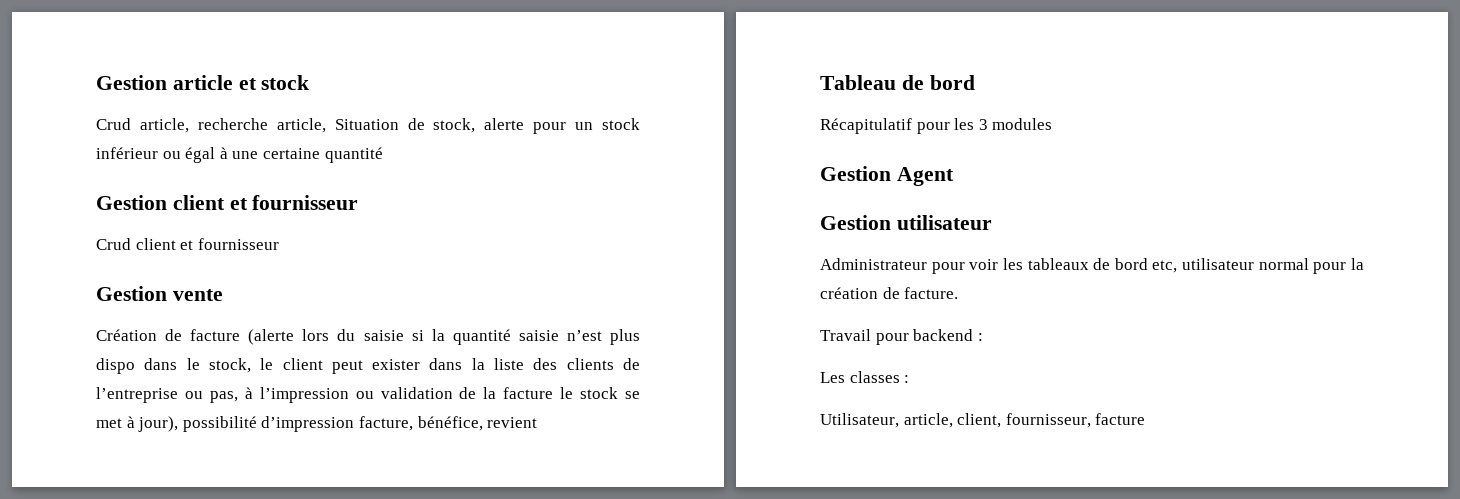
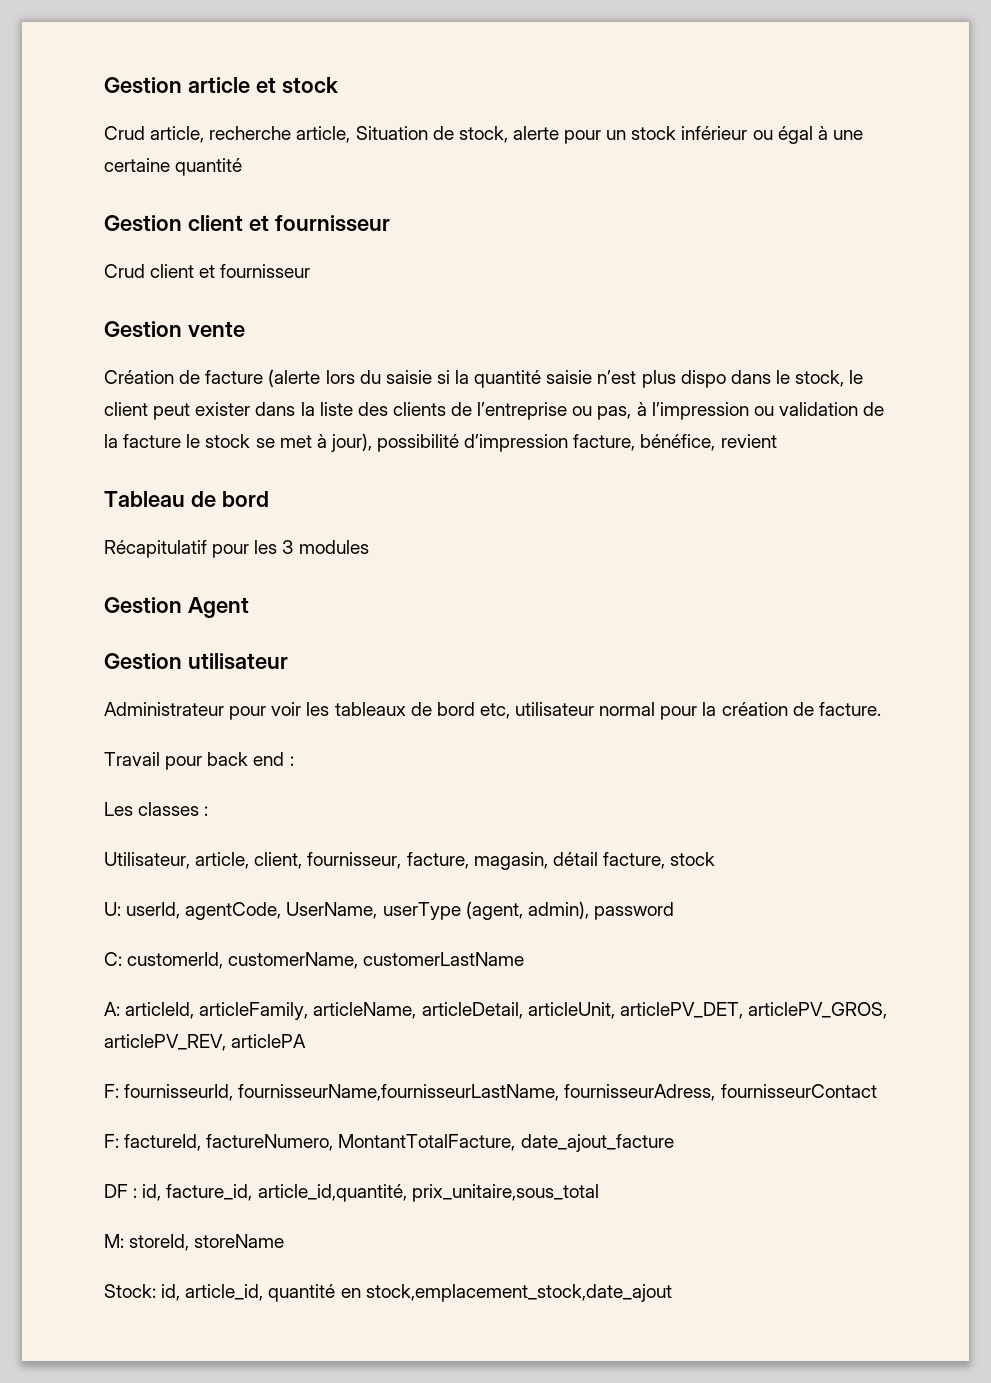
[913,329,974,341] backend -> [207,752,285,766] back end
[1095,413,1146,425] facture -> [406,852,716,870] [104,901,674,920] [104,952,525,969] [104,1002,887,1020] [104,1034,307,1051] [104,1084,877,1101] [104,1134,674,1152] [104,1184,599,1202] [104,1234,285,1251] [104,1284,672,1302] facture, magasin, détail facture, stock // U: userId, agentCode, UserName, userType (agent, admin), password // C: customerId, customerName, customerLastName // A: articleId, articleFamily, articleName, articleDetail, articleUnit, articlePV_DET, articlePV_GROS, articlePV_REV, articlePA // F: fournisseurId, fournisseurName,fournisseurLastName, fournisseurAdress, fournisseurContact // F: factureId, factureNumero, MontantTotalFacture, date_ajout_facture // DF : id, facture_id, article_id,quantité, prix_unitaire,sous_total // M: storeId, storeName // Stock: id, article_id, quantité en stock,emplacement_stock,date_ajout

